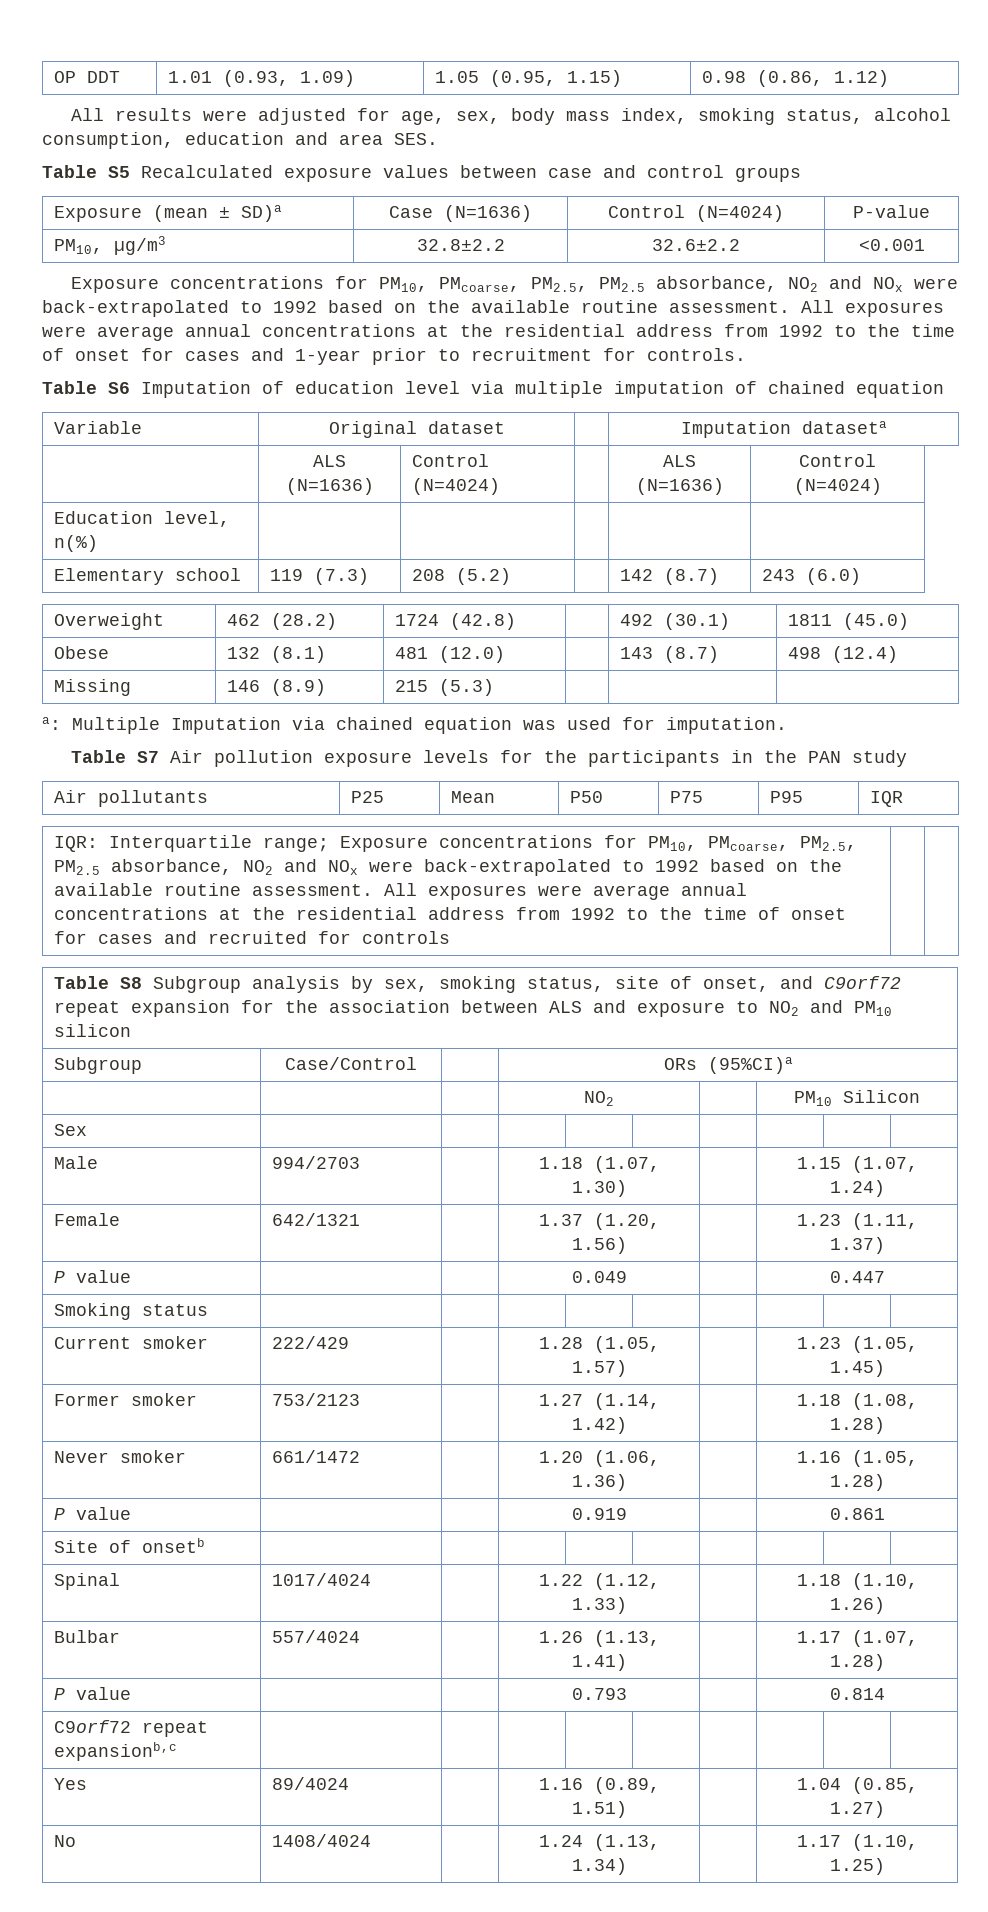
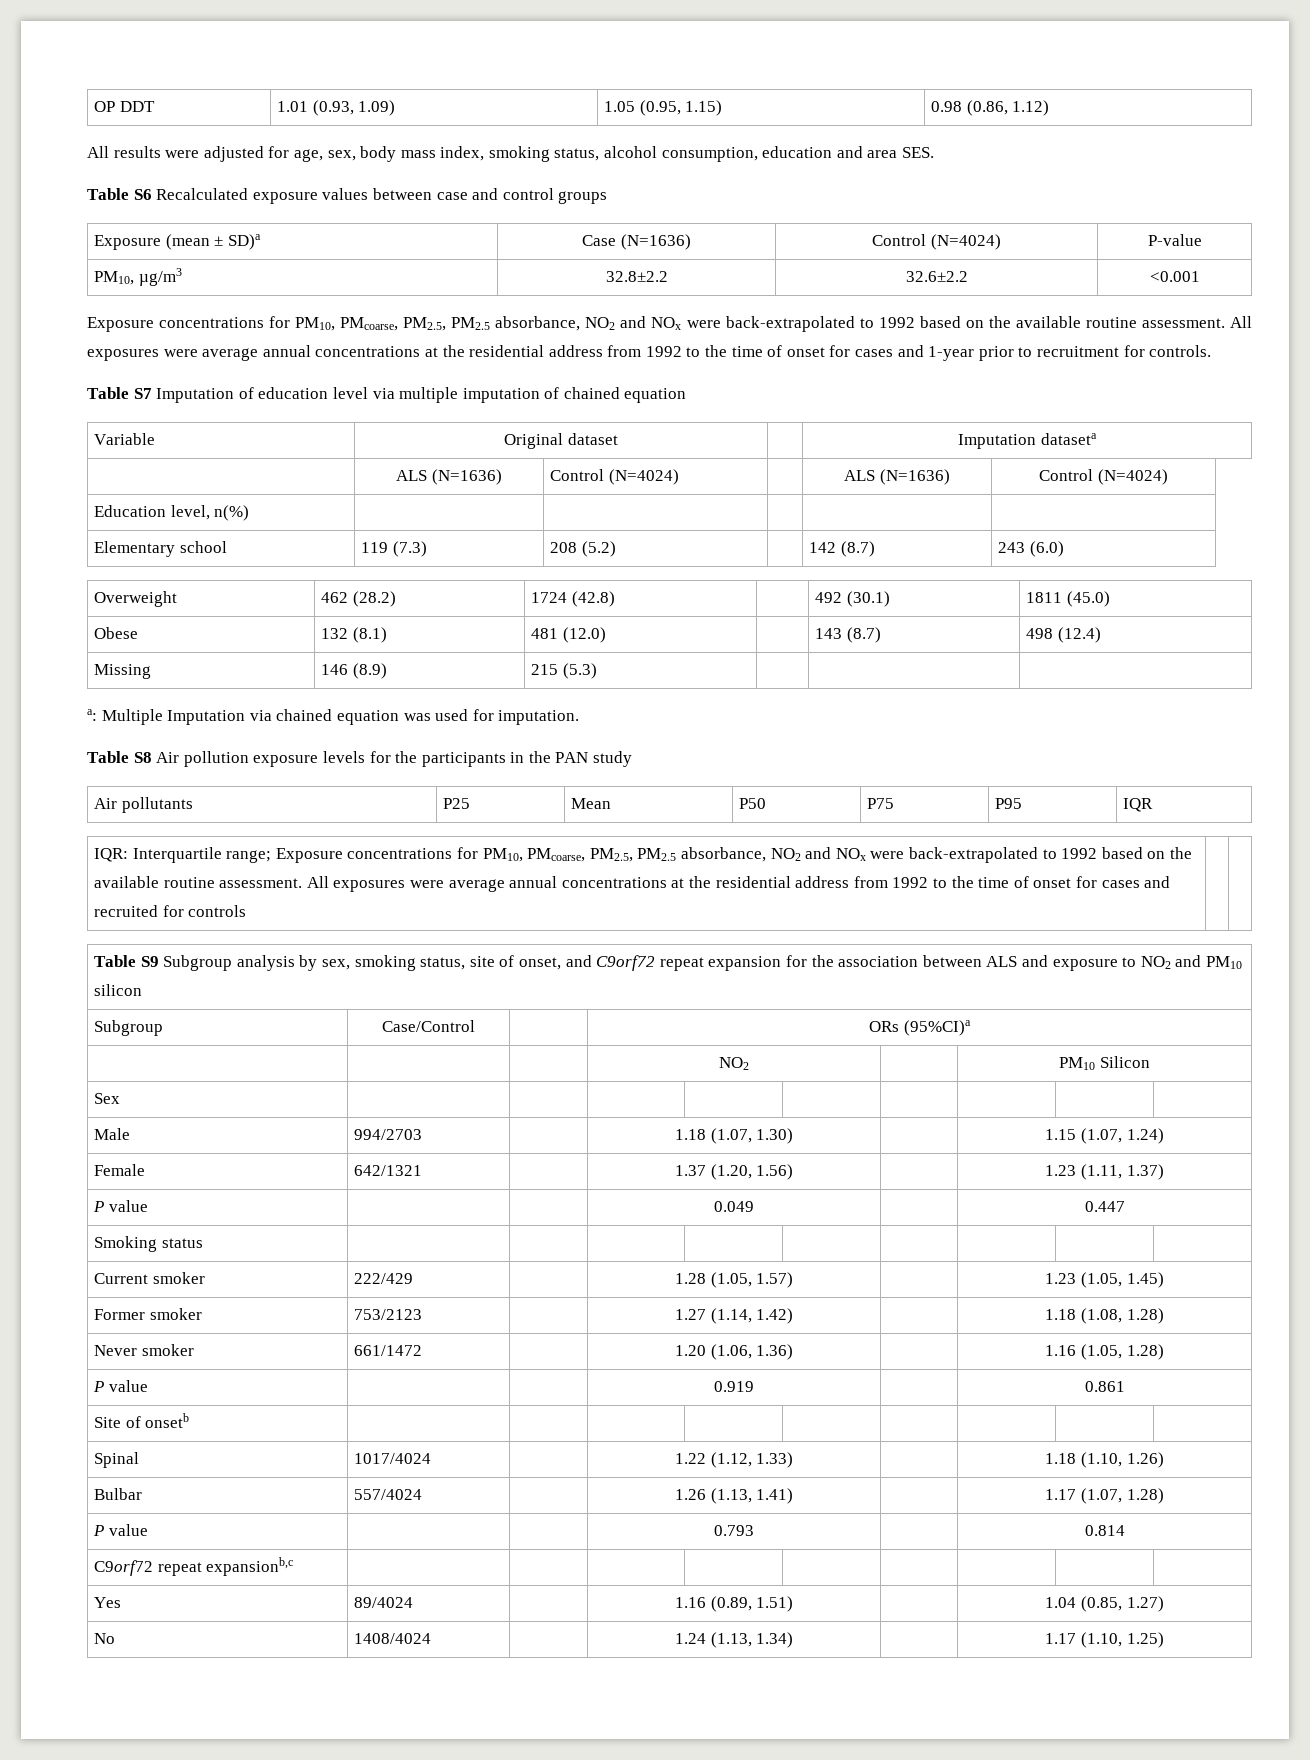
[108,166,130,178] S5 -> [133,189,152,200] S6
[108,382,130,394] S6 -> [133,388,152,399] S7
[137,751,160,763] S7 -> [133,752,152,763] S8
[120,977,143,989] S8 -> [140,956,159,967] S9

